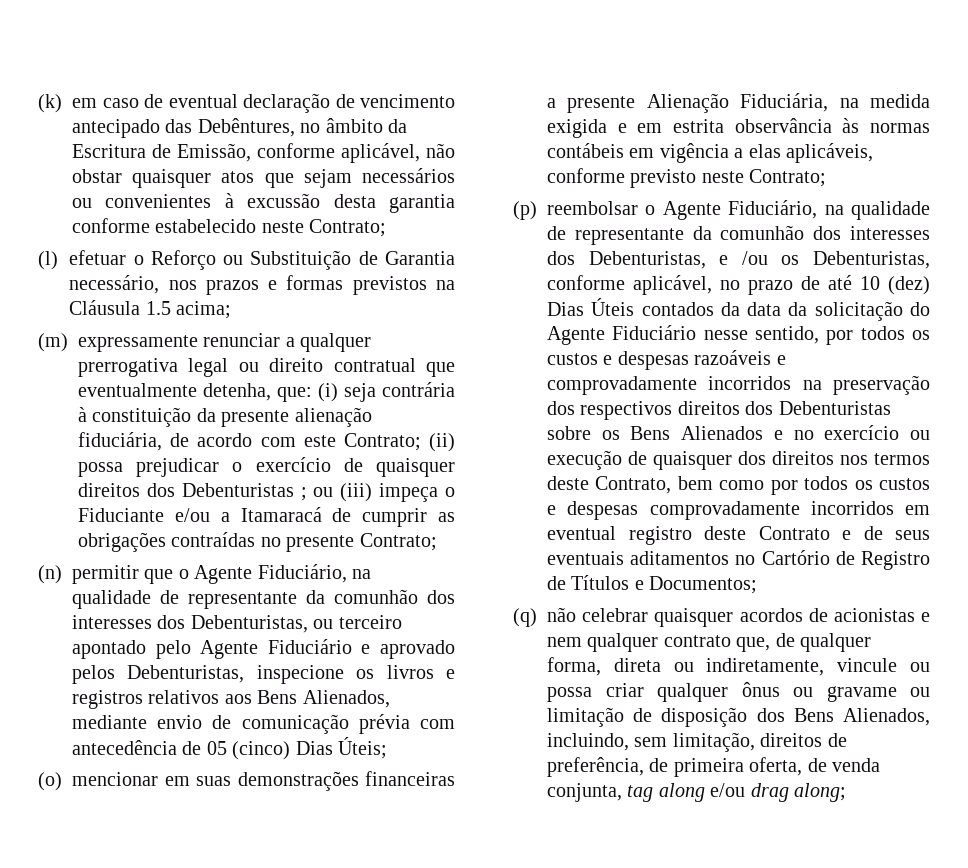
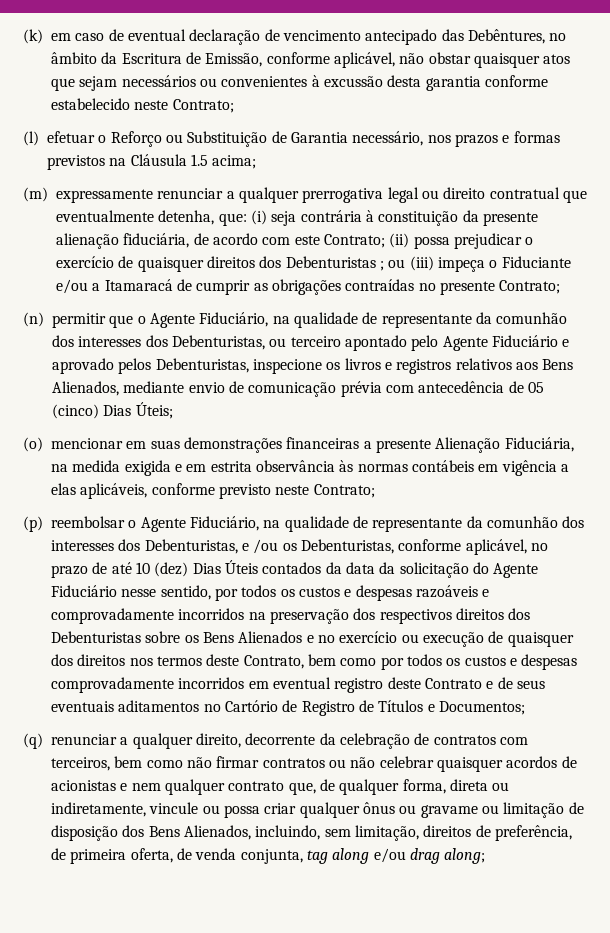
(537, 617) none -> [51,733,528,749] [51,756,346,771] renunciar a qualquer direito, decorrente da celebração de contratos com terceiros, bem como não firmar contratos ou

